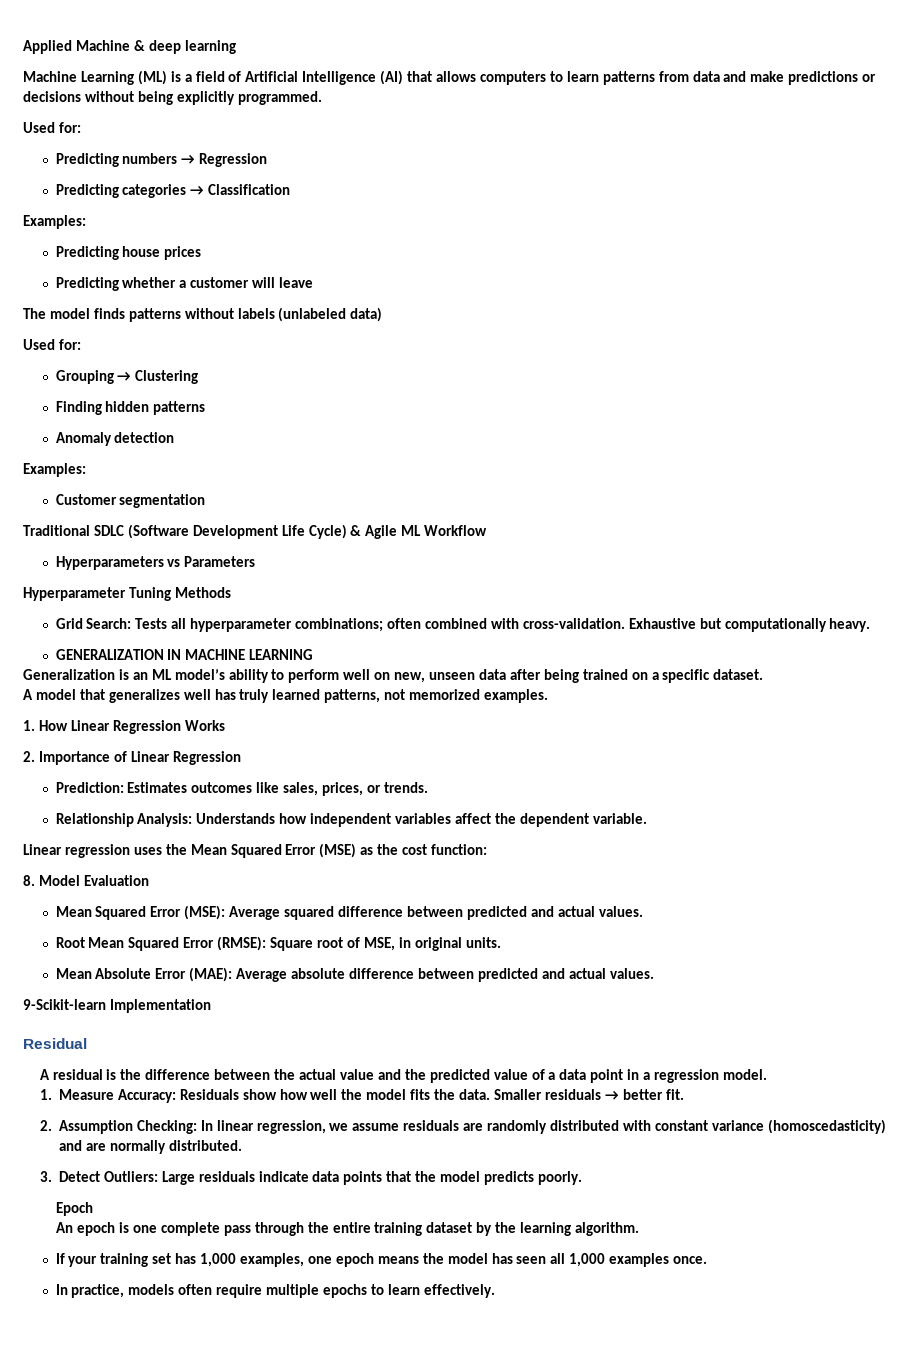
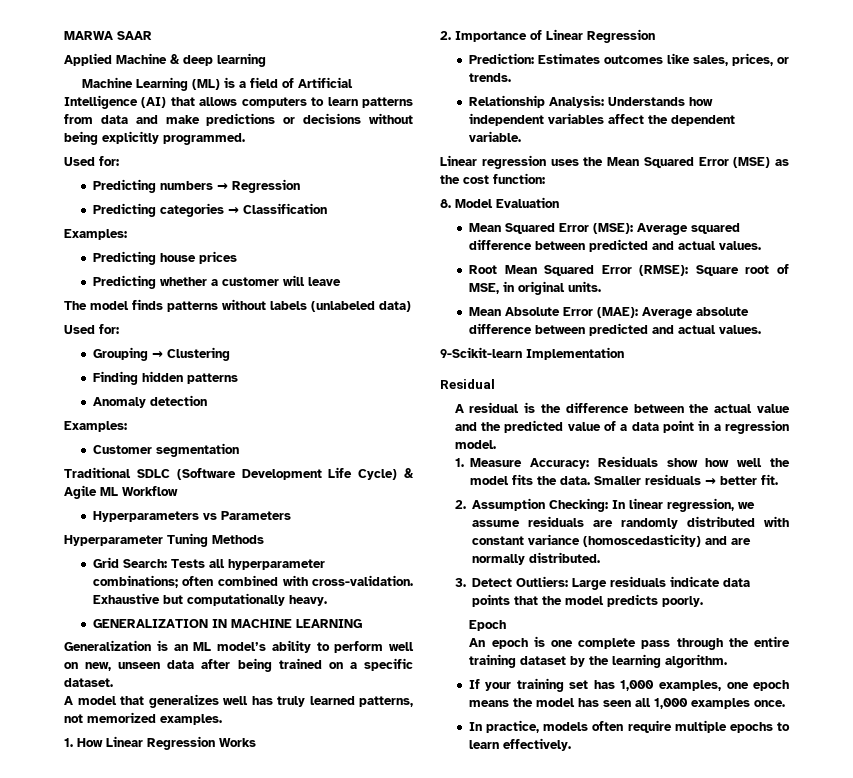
(23, 47) none -> [64,31,152,40] MARWA SAAR //

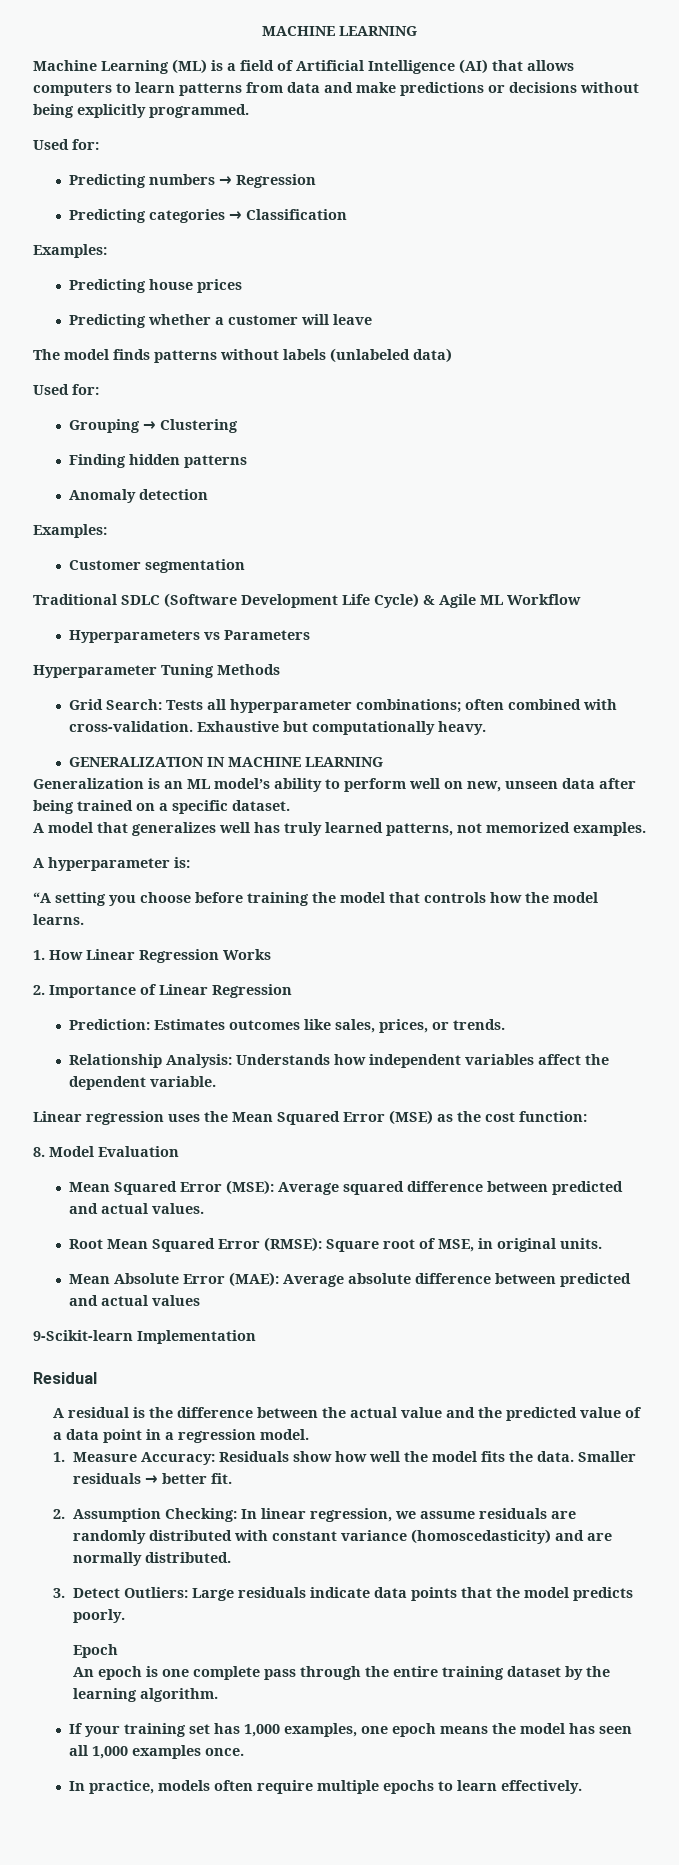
[64,31,152,40] [64,53,266,67] MARWA SAAR // Applied Machine & deep learning -> [262,26,417,36] MACHINE LEARNING
(222, 719) none -> [33,857,190,871] [33,892,598,906] [33,914,84,925] // A hyperparameter is: // “A setting you choose before training the model that controls how the model learns.
[718,325,761,334] values. -> [151,1295,200,1306] values

